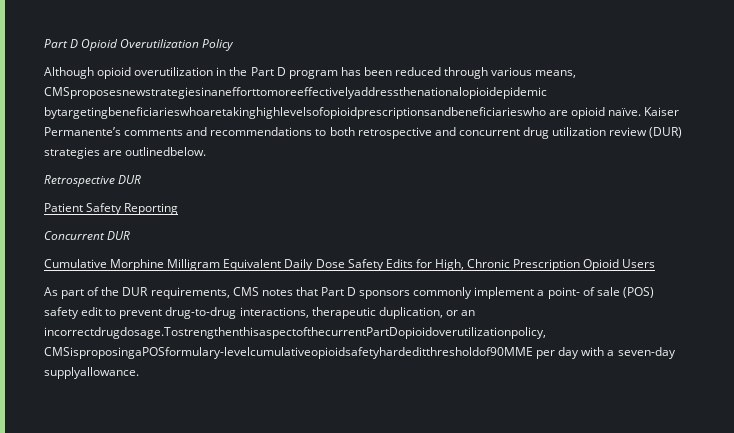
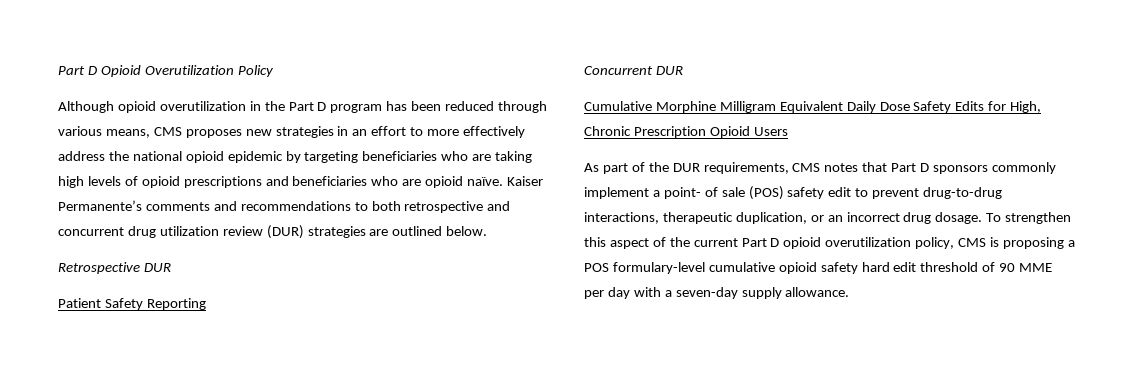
[44,87,547,99] [44,107,546,119] CMSproposesnewstrategiesinanefforttomoreeffectivelyaddressthenationalopioidepidemic bytargetingbeneficiarieswhoaretakinghighlevelsofopioidprescriptionsandbeneficiarieswho -> [153,126,526,138] [58,151,533,163] [58,176,399,188] CMS proposes new strategies in an effort to more effectively address the national opioid epidemic by targeting beneficiaries who are taking high levels of opioid prescriptions and beneficiaries who
[125,147,207,156] outlinedbelow. -> [392,226,488,236] outlined below.
[44,327,546,339] [44,347,533,359] incorrectdrugdosage.TostrengthenthisaspectofthecurrentPartDopioidoverutilizationpolicy, CMSisproposingaPOSformulary-levelcumulativeopioidsafetyhardeditthresholdof90MME -> [846,212,1072,224] [584,237,1075,249] [584,262,1053,274] incorrect drug dosage. To strengthen this aspect of the current Part D opioid overutilization policy, CMS is proposing a POS formulary-level cumulative opioid safety hard edit threshold of 90 MME
[44,367,139,379] supplyallowance. -> [741,287,850,299] supply allowance.

